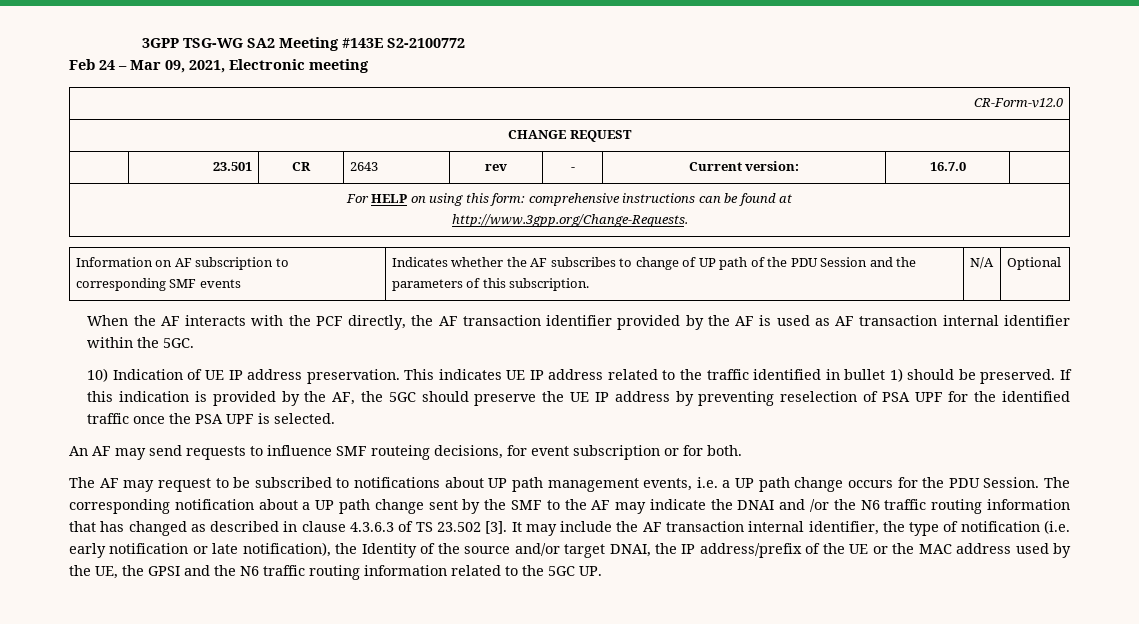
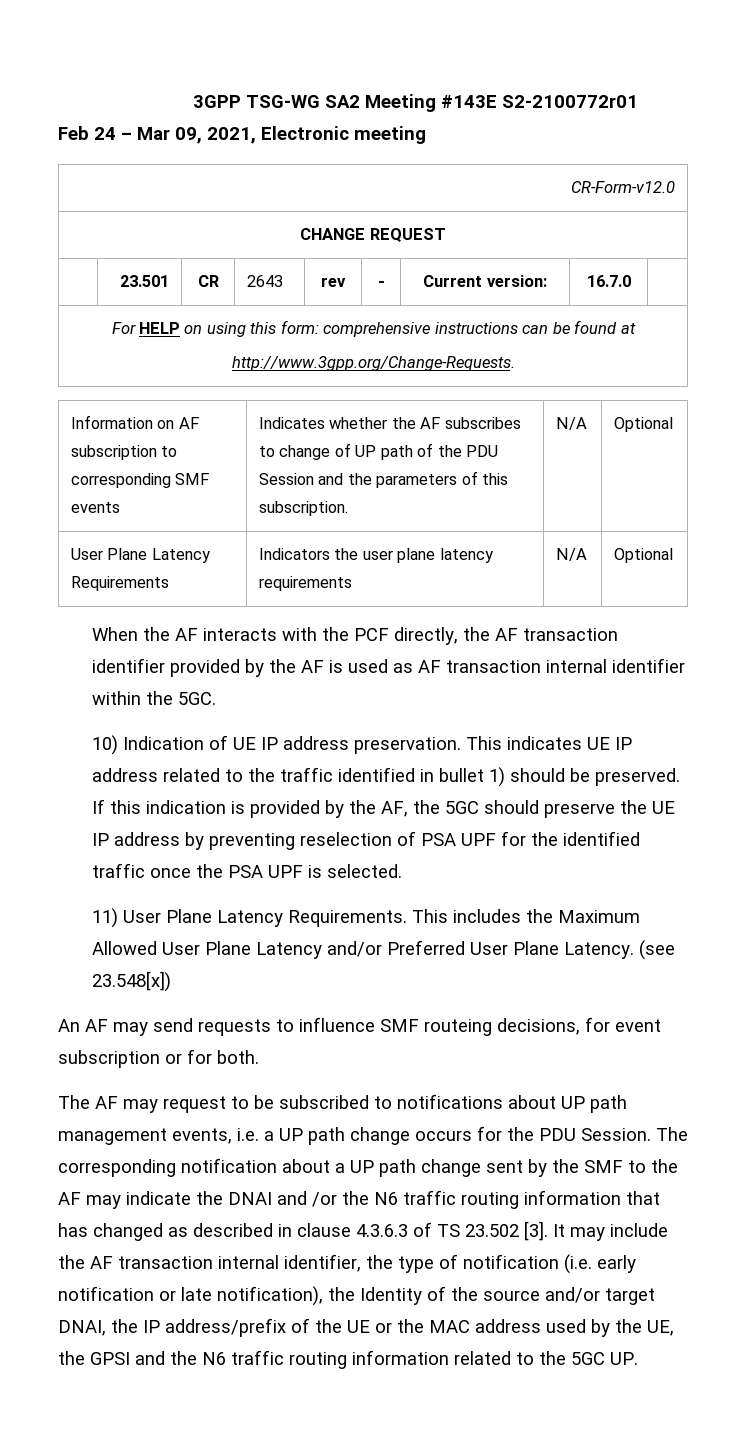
[387,38,466,48] S2-2100772 -> [502,95,639,108] S2-2100772r01
(1061, 263) none -> [70,548,210,563] [70,576,169,591] [258,548,493,563] [258,576,352,591] [555,548,587,561] [613,548,673,563] // User Plane Latency Requirements | Indicators the user plane latency requirements | N/A | Optional
(336, 418) none -> [91,908,640,928] [91,940,675,960] [91,971,171,992] // 11) User Plane Latency Requirements. This includes the Maximum Allowed User Plane Latency and/or Preferred User Plane Latency. (see 23.548[x])

